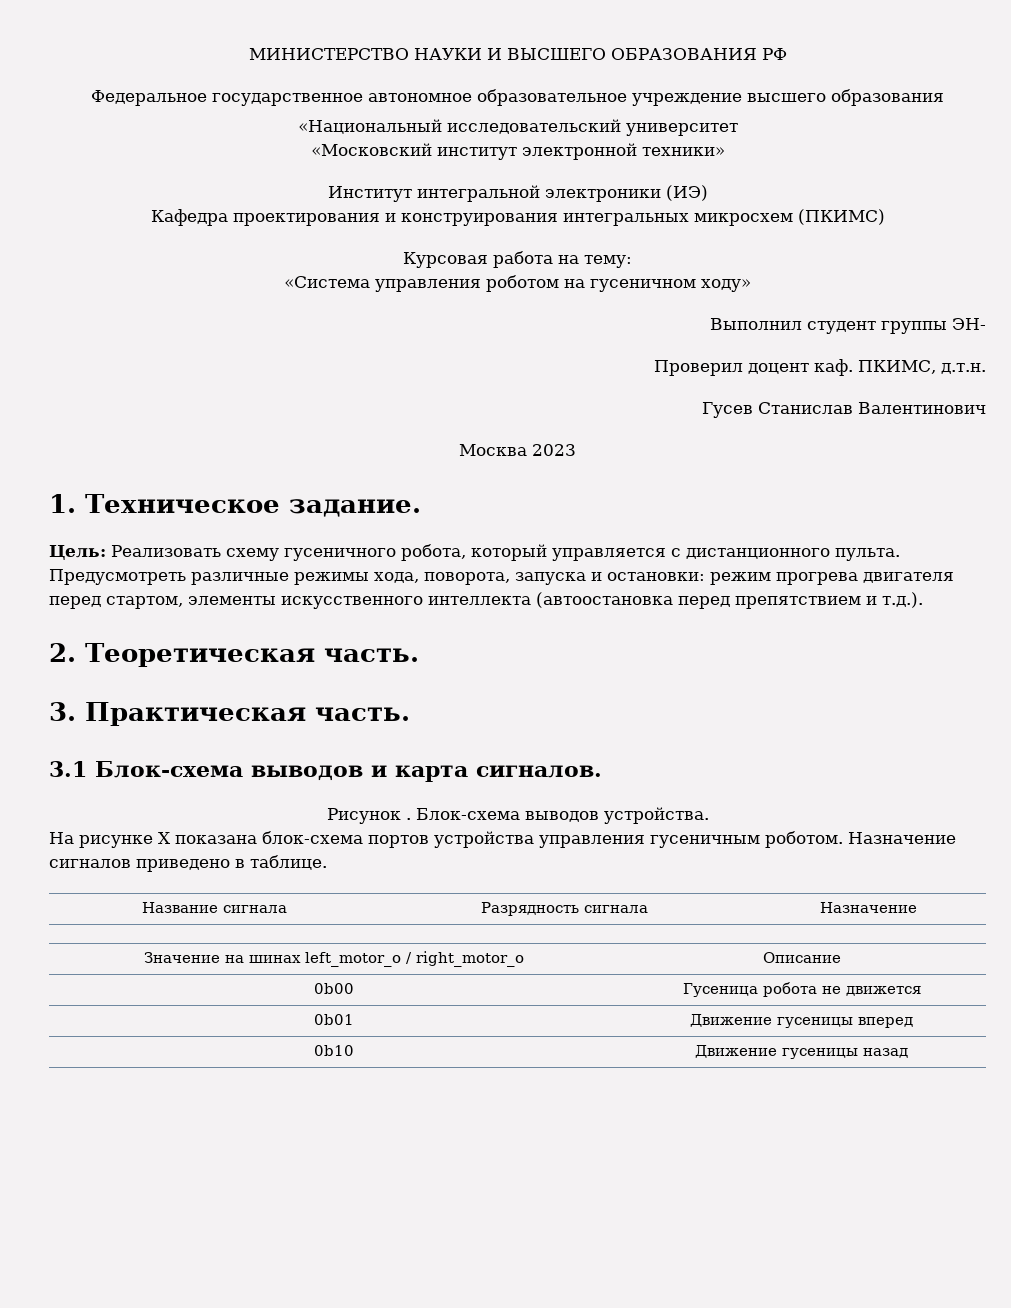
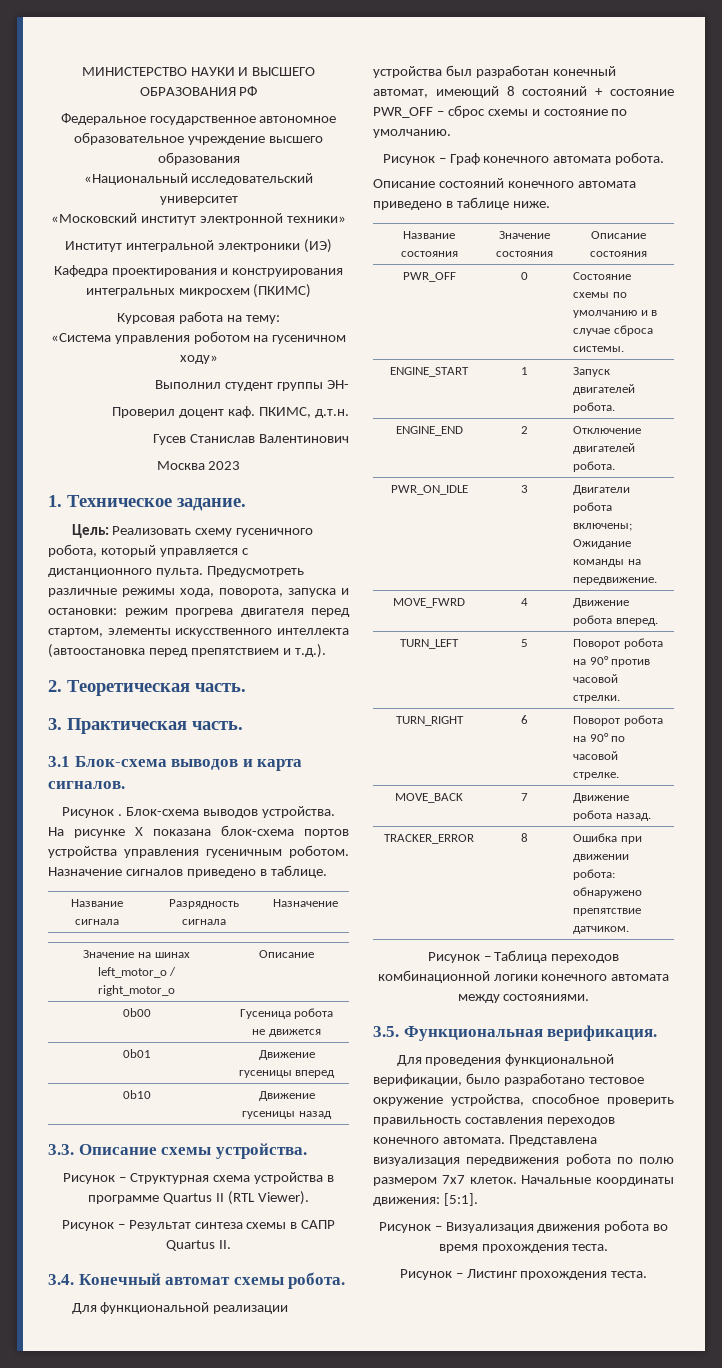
(908, 1053) none -> [48,1143,307,1159] [63,1172,334,1184] [88,1191,309,1205] [61,1220,336,1231] [166,1240,231,1251] [48,1272,346,1289] [71,1302,289,1314] [373,65,616,78] [373,86,674,98] [373,105,628,118] [373,129,451,138] [382,152,665,165] [373,178,636,188] [373,197,550,210] [403,231,455,239] [400,251,458,257] [498,231,550,239] [495,251,553,257] [591,231,646,239] [590,251,647,257] [402,272,456,282] [520,272,528,280] [573,272,632,280] [573,292,627,298] [573,310,658,318] [573,325,653,336] [573,346,625,352] [390,367,469,377] [520,367,528,375] [573,367,611,377] [573,384,636,395] [573,402,616,413] [395,426,463,436] [520,426,528,434] [573,426,642,434] [573,443,636,454] [573,461,616,472] [390,485,468,495] [520,485,528,493] [573,485,631,495] [573,502,613,513] [573,523,633,531] [573,539,632,549] [573,559,641,567] [573,577,658,585] [393,598,465,608] [520,598,528,606] [573,598,630,608] [573,615,658,626] [400,639,459,649] [520,639,528,647] [573,638,663,649] [573,656,651,667] [573,674,619,683] [573,695,621,703] [395,716,464,726] [520,715,528,724] [573,715,663,726] [573,733,626,742] [573,751,619,760] [573,772,620,780] [395,793,463,803] [520,793,528,801] [573,793,630,803] [573,810,651,821] [384,834,474,844] [520,833,528,842] [573,833,642,844] [573,854,630,862] [573,869,616,880] [573,887,643,898] [573,908,642,916] [573,926,630,934] [427,950,620,963] [377,970,670,983] [457,994,590,1003] [373,1025,658,1041] [396,1054,615,1066] [373,1073,644,1086] [373,1093,674,1106] [373,1117,615,1126] [373,1135,597,1146] [373,1153,674,1166] [373,1175,674,1186] [373,1193,478,1206] [378,1220,669,1233] [438,1244,609,1253] [399,1269,648,1280] // 3.3. Описание схемы устройства. // Рисунок – Структурная схема устройства в программе Quartus II (RTL Viewer). // Рисунок – Результат синтеза схемы в САПР Quartus II. // 3.4. Конечный автомат схемы робота. // Для функциональной реализации устройства был разработан конечный автомат, имеющий 8 состояний + состояние PWR_OFF – сброс схемы и состояние по умолчанию. // Рисунок – Граф конечного автомата робота. // Описание состояний конечного автомата приведено в таблице ниже. // Название состояния | Значение состояния | Описание состояния // PWR_OFF | 0 | Состояние схемы по умолчанию и в случае сброса системы. // ENGINE_START | 1 | Запуск двигателей робота. // ENGINE_END | 2 | Отключение двигателей робота. // PWR_ON_IDLE | 3 | Двигатели робота включены; Ожидание команды на передвижение. // MOVE_FWRD | 4 | Движение робота вперед. // TURN_LEFT | 5 | Поворот робота на 90° против часовой стрелки. // TURN_RIGHT | 6 | Поворот робота на 90° по часовой стрелке. // MOVE_BACK | 7 | Движение робота назад. // TRACKER_ERROR | 8 | Ошибка при движении робота: обнаружено препятствие датчиком. // Рисунок – Таблица переходов комбинационной логики конечного автомата между состояниями. // 3.5. Функциональная верификация. // Для проведения функциональной верификации, было разработано тестовое окружение устройства, способное проверить правильность составления переходов конечного автомата. Представлена визуализация передвижения робота по полю размером 7x7 клеток. Начальные координаты движения: [5:1]. // Рисунок – Визуализация движения робота во время прохождения теста. // Рисунок – Листинг прохождения теста.

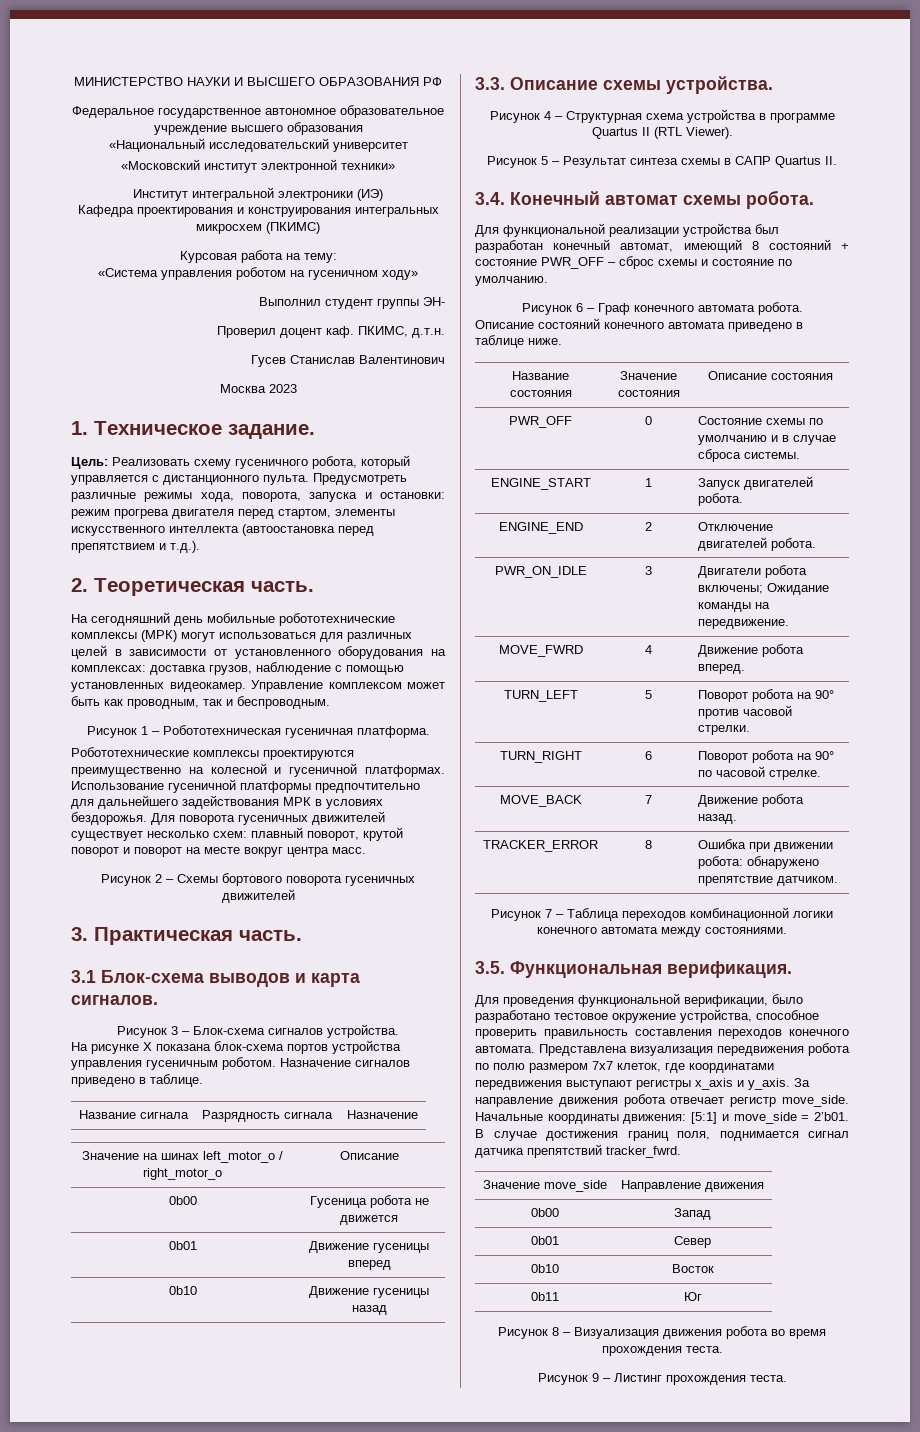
(246, 687) none -> [71,612,395,626] [71,630,412,642] [71,645,446,659] [71,662,404,675] [71,680,445,692] [71,696,330,709] [86,725,430,738] [71,747,354,760] [71,763,446,777] [71,779,420,793] [71,795,383,809] [71,811,385,825] [71,827,403,841] [71,847,366,857] [101,873,415,886] [221,889,295,903] // На сегодняшний день мобильные робототехнические комплексы (МРК) могут использоваться для различных целей в зависимости от установленного оборудования на комплексах: доставка грузов, наблюдение с помощью установленных видеокамер. Управление комплексом может быть как проводным, так и беспроводным. // Рисунок 1 – Робототехническая гусеничная платформа. // Робототехнические комплексы проектируются преимущественно на колесной и гусеничной платформах. Использование гусеничной платформы предпочтительно для дальнейшего задействования МРК в условиях бездорожья. Для поворота гусеничных движителей существует несколько схем: плавный поворот, крутой поворот и поворот на месте вокруг центра масс. // Рисунок 2 – Схемы бортового поворота гусеничных движителей
[118,807,258,818] . Блок-схема выводов -> [171,1026,323,1035] 3 – Блок-схема сигналов
(116, 1178) none -> [543,111,551,120] 4
(114, 1225) none -> [541,156,548,165] 5
(435, 159) none -> [575,303,583,312] 6
(480, 957) none -> [545,909,552,918] 7
[469,1175,674,1186] [373,1193,478,1206] [378,1222,431,1233] клеток. Начальные координаты движения: [5:1]. // Рисунок -> [617,1063,774,1073] [475,1078,810,1090] [475,1094,849,1107] [475,1112,849,1124] [475,1129,849,1141] [475,1144,681,1158] [482,1180,607,1192] [621,1180,764,1192] [530,1208,559,1217] [674,1208,711,1220] [530,1236,559,1245] [674,1236,711,1248] [530,1264,559,1273] [671,1264,714,1273] [530,1292,559,1301] [683,1292,702,1301] [498,1327,559,1339] клеток, где координатами передвижения выступают регистры x_axis и y_axis. За направление движения робота отвечает регистр move_side. Начальные координаты движения: [5:1] и move_side = 2’b01. В случае достижения границ поля, поднимается сигнал датчика препятствий tracker_fwrd. // Значение move_side | Направление движения // 0b00 | Запад // 0b01 | Север // 0b10 | Восток // 0b11 | Юг // Рисунок 8
(452, 1274) none -> [591,1373,599,1382] 9

